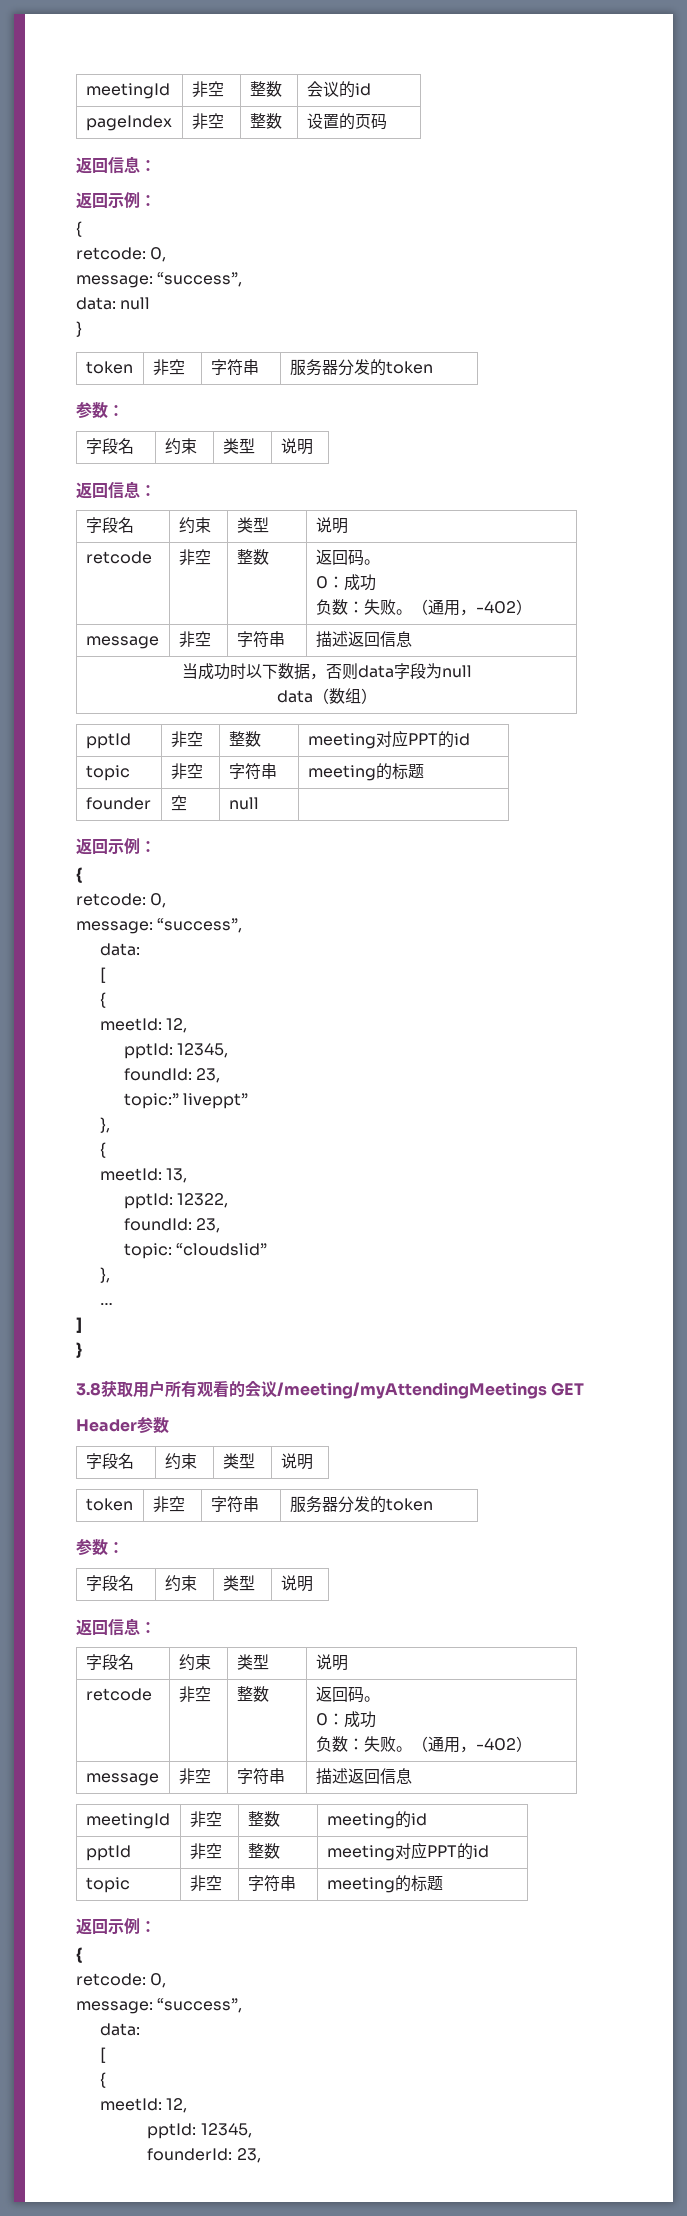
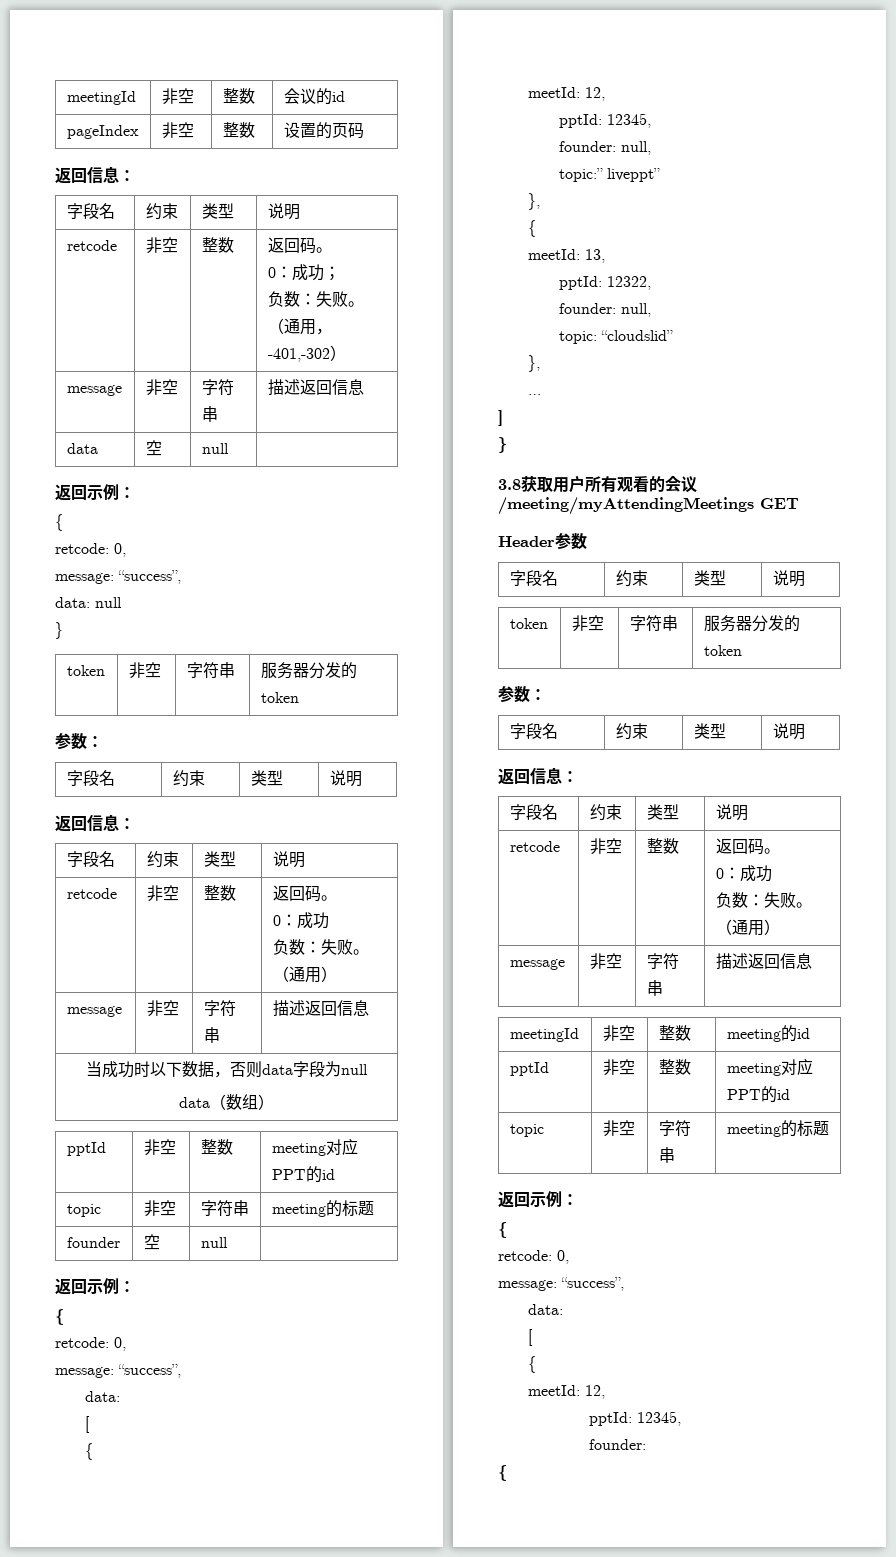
(156, 165) none -> [66,203,115,219] [145,203,178,220] [201,203,234,219] [267,203,300,220] [66,240,117,251] [145,237,178,254] [201,237,234,253] [267,237,332,254] [267,264,340,281] [267,291,364,307] [267,318,332,335] [267,345,346,362] [66,385,122,396] [145,379,178,396] [201,379,234,396] [201,406,218,422] [267,379,364,396] [66,443,98,454] [145,440,162,456] [201,443,229,454] // 字段名 | 约束 | 类型 | 说明 // retcode | 非空 | 整数 | 返回码。 // 0：成功； // 负数：失败。（通用，-401,-302） // message | 非空 | 字符串 | 描述返回信息 // data | 空 | null |
[459,601,516,616] ，-402 -> (321, 975) none
[123,1068,220,1083] foundId: 23, -> [558,141,651,155] founder: null,
[123,1218,220,1233] foundId: 23, -> [558,303,651,317] founder: null,
[459,1738,516,1753] ，-402 -> (764, 928) none
[147,2148,261,2163] founderId: 23, -> [589,1439,647,1450] [498,1465,507,1481] founder: // {

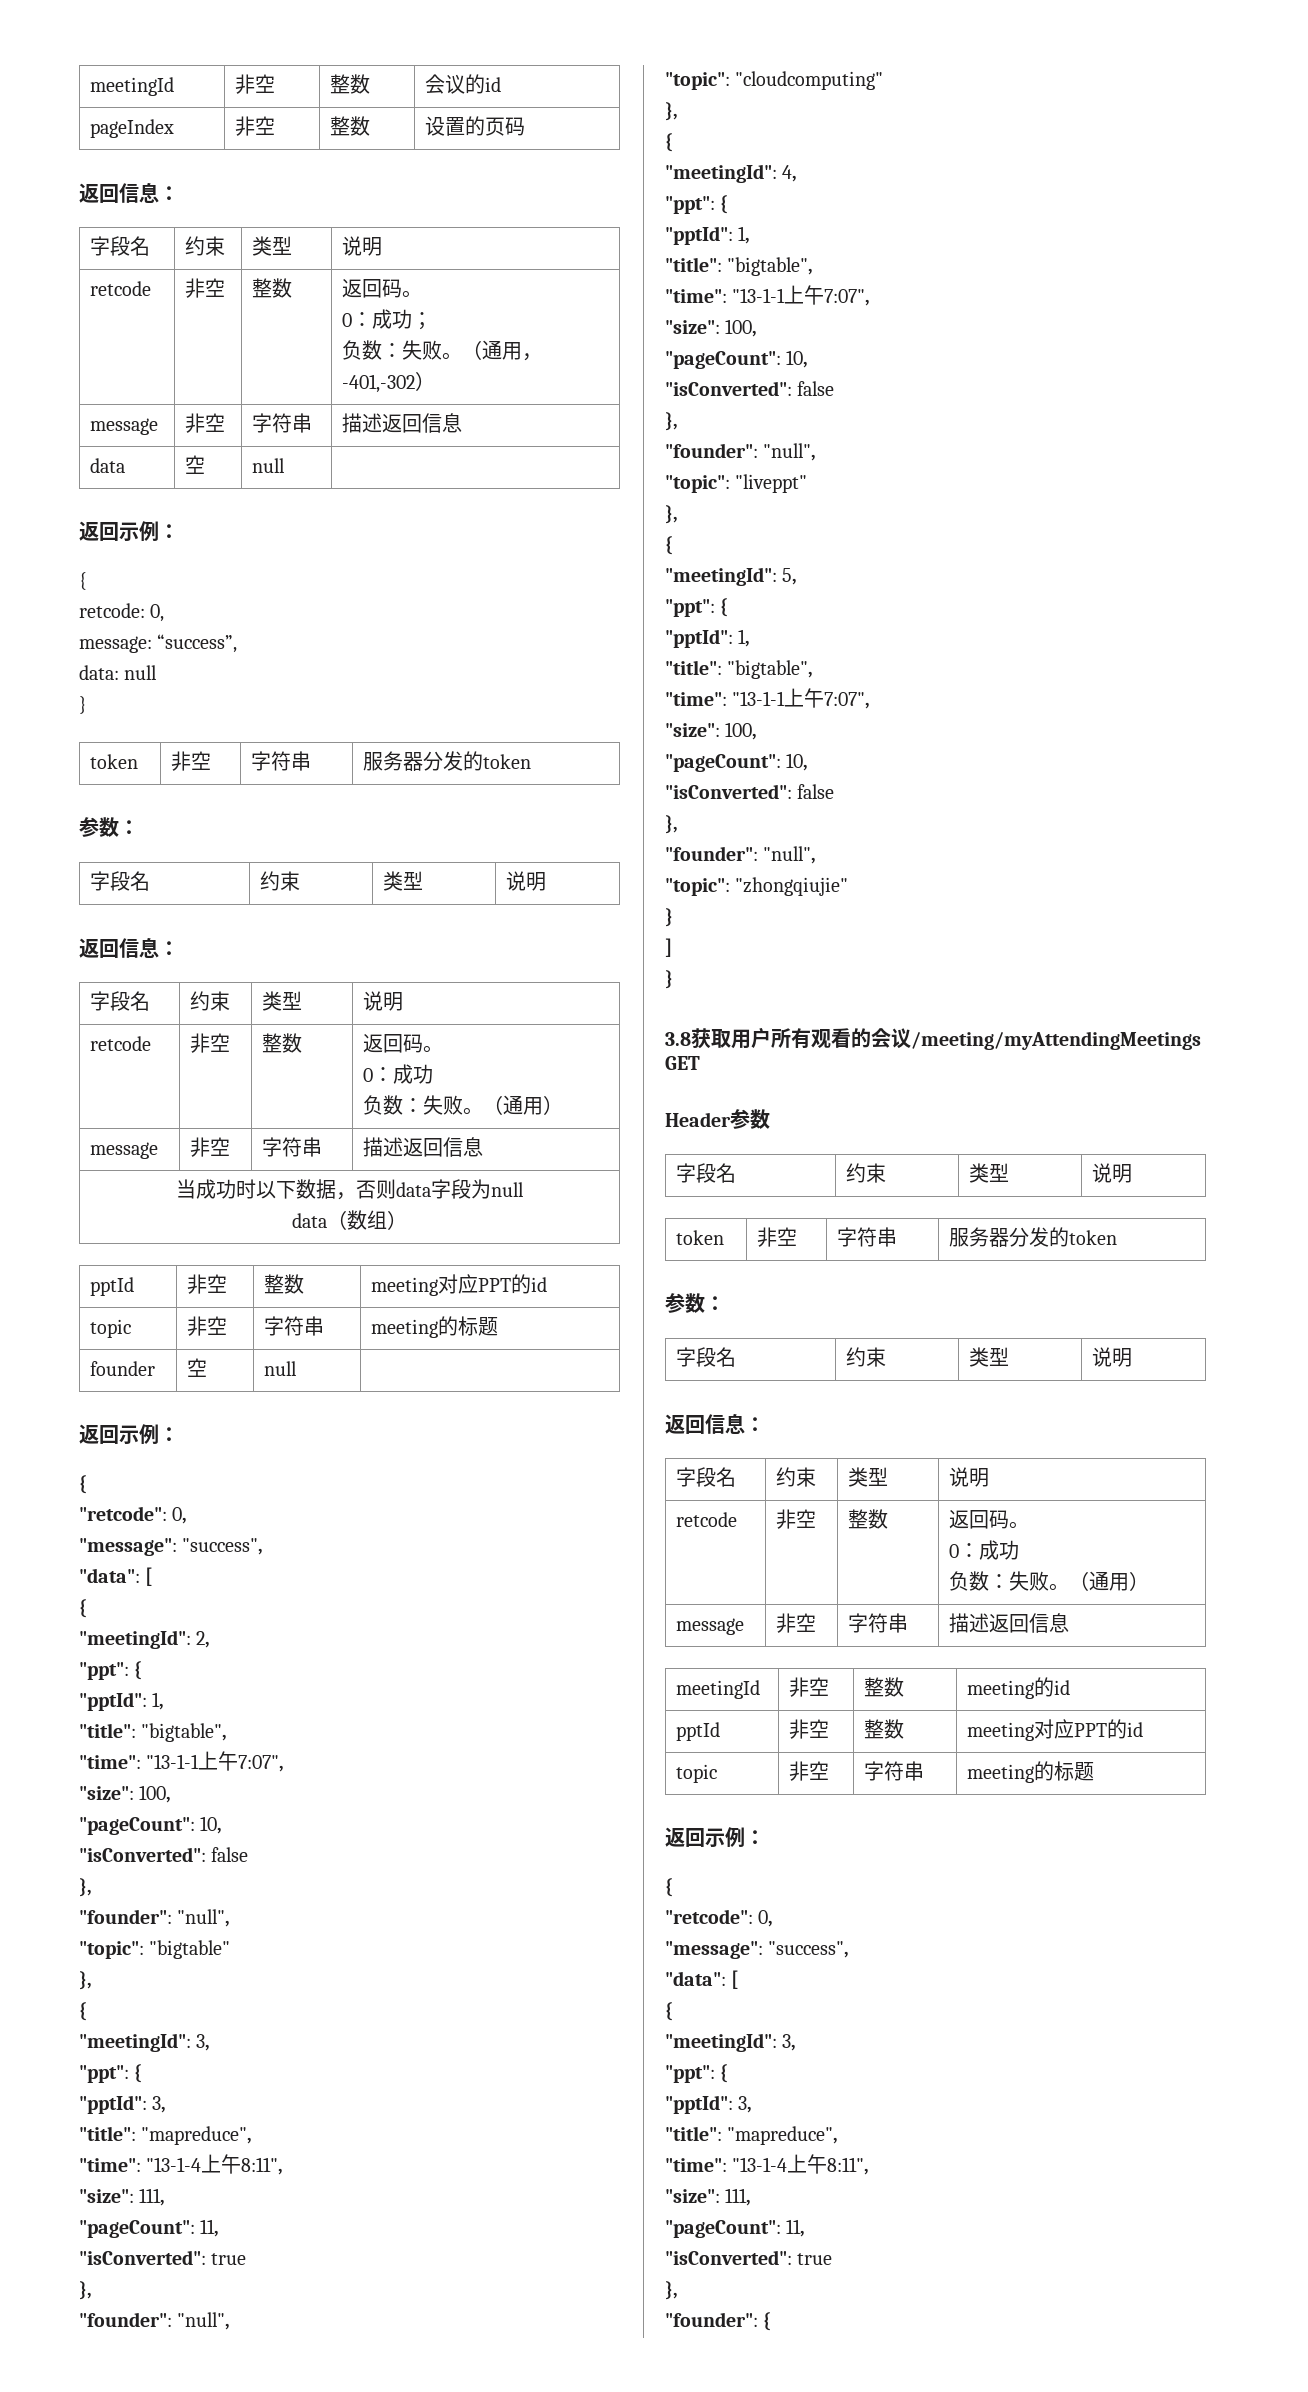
[55,1337,126,1351] [55,1364,181,1378] [85,1391,121,1402] [85,1416,91,1433] [85,1443,94,1460] [528,87,606,101] [558,113,651,128] [558,141,651,155] [558,168,660,182] [528,193,541,210] [528,220,537,237] [528,249,606,263] [558,276,651,290] [558,303,651,317] [558,330,673,344] [528,355,541,372] [528,394,542,395] retcode: 0, // message: “success”, // data: // [ // { // meetId: 12, // pptId: 12345, // founder: null, // topic:” liveppt” // }, // { // meetId: 13, // pptId: 12322, // founder: null, // topic: “cloudslid” // }, // … -> [79,1506,188,1524] [79,1538,264,1556] [79,1567,153,1586] [79,1599,87,1618] [79,1630,211,1649] [79,1661,143,1680] [79,1692,165,1711] [79,1723,228,1742] [79,1751,285,1772] [79,1785,172,1803] [79,1816,223,1835] [79,1847,249,1862] [79,1878,92,1897] [79,1909,231,1927] [79,1940,231,1959] [79,1971,92,1990] [79,2002,87,2021] [79,2033,211,2052] [79,2064,143,2083] [79,2095,167,2114] [79,2126,253,2145] [79,2154,284,2175] [79,2188,166,2206] [79,2219,220,2238] [79,2250,247,2265] [79,2281,92,2300] [79,2312,231,2330] [665,71,884,90] [665,102,678,121] [665,133,673,152] [665,164,798,183] [665,195,729,214] [665,226,751,245] [665,257,814,276] [665,285,871,306] [665,319,758,337] [665,350,809,369] [665,381,835,396] [665,412,678,431] [665,443,817,461] [665,474,808,493] [665,505,678,524] [665,536,673,555] [665,567,798,586] [665,598,729,617] [665,629,751,648] [665,660,814,679] [665,688,871,709] [665,722,758,740] [665,753,809,772] [665,784,835,799] [665,815,678,834] [665,846,817,864] [665,877,849,896] [665,908,673,927] "retcode": 0, // "message": "success", // "data": [ // { // "meetingId": 2, // "ppt": { // "pptId": 1, // "title": "bigtable", // "time": "13-1-1上午7:07", // "size": 100, // "pageCount": 10, // "isConverted": false // }, // "founder": "null", // "topic": "bigtable" // }, // { // "meetingId": 3, // "ppt": { // "pptId": 3, // "title": "mapreduce", // "time": "13-1-4上午8:11", // "size": 111, // "pageCount": 11, // "isConverted": true // }, // "founder": "null", // "topic": "cloudcomputing" // }, // { // "meetingId": 4, // "ppt": { // "pptId": 1, // "title": "bigtable", // "time": "13-1-1上午7:07", // "size": 100, // "pageCount": 10, // "isConverted": false // }, // "founder": "null", // "topic": "liveppt" // }, // { // "meetingId": 5, // "ppt": { // "pptId": 1, // "title": "bigtable", // "time": "13-1-1上午7:07", // "size": 100, // "pageCount": 10, // "isConverted": false // }, // "founder": "null", // "topic": "zhongqiujie" // }
[498,1250,569,1264] [498,1277,624,1291] [528,1304,564,1315] [528,1329,534,1346] [528,1356,537,1373] [528,1385,606,1399] [589,1411,682,1426] [589,1439,647,1450] retcode: 0, // message: “success”, // data: // [ // { // meetId: 12, // pptId: 12345, // founder: // -> [665,1909,774,1927] [665,1941,850,1959] [665,1970,739,1989] [665,2002,673,2021] [665,2033,797,2052] [665,2064,729,2083] [665,2095,753,2114] [665,2126,839,2145] [665,2154,870,2175] [665,2188,752,2206] [665,2219,806,2238] [665,2250,833,2265] [665,2281,678,2300] [665,2312,758,2327] "retcode": 0, // "message": "success", // "data": [ // { // "meetingId": 3, // "ppt": { // "pptId": 3, // "title": "mapreduce", // "time": "13-1-4上午8:11", // "size": 111, // "pageCount": 11, // "isConverted": true // }, // "founder":

